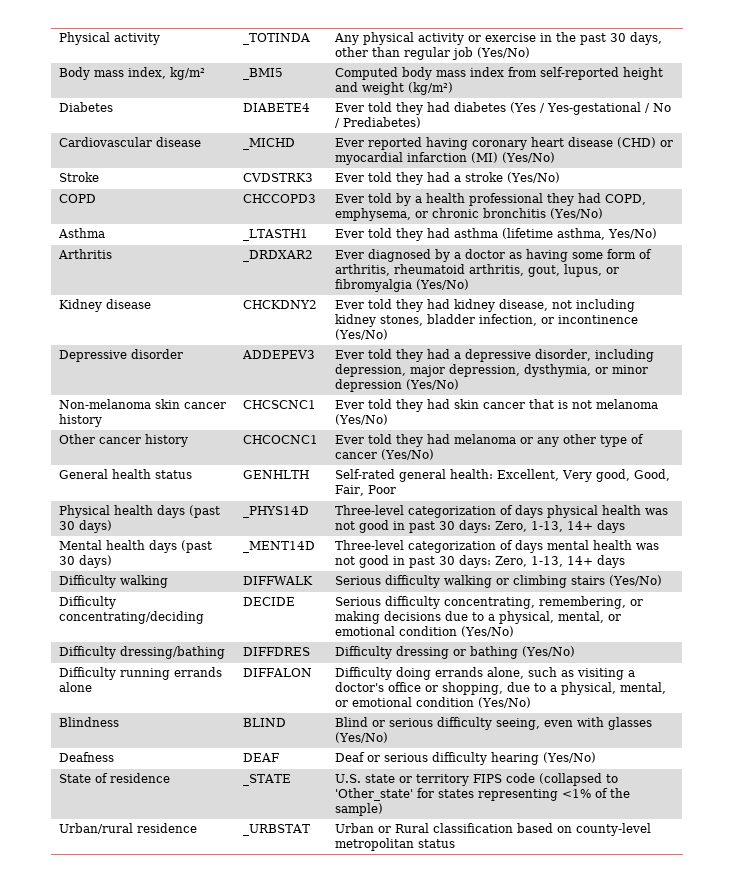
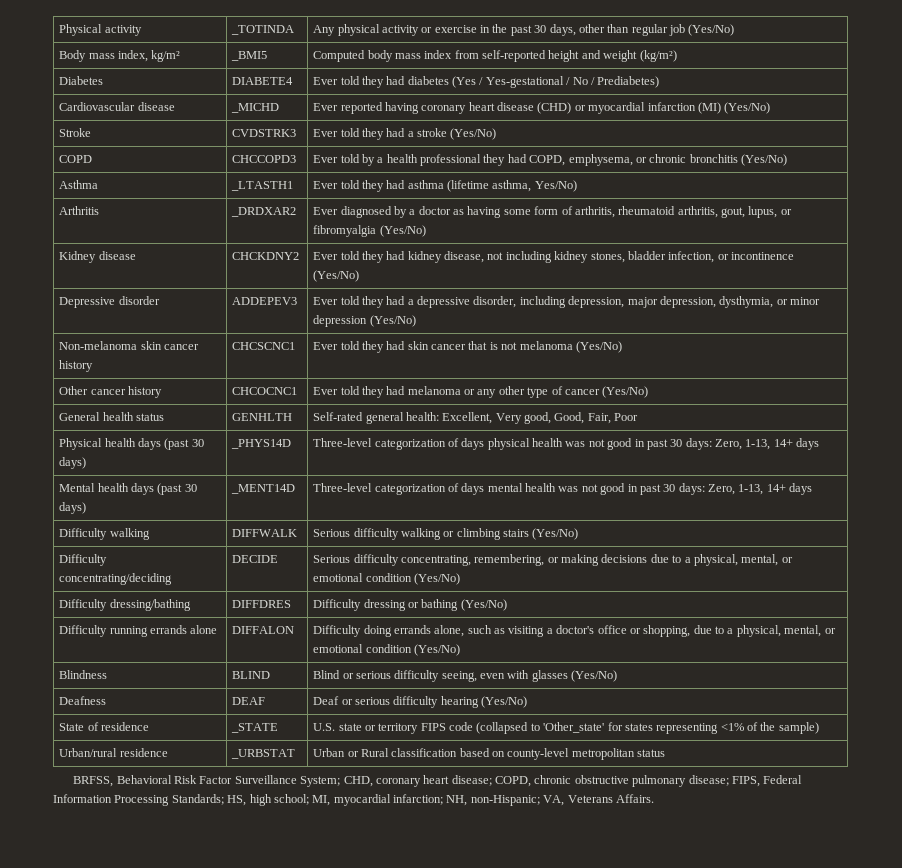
(455, 843) none -> [73,775,803,787] [53,794,654,806] // BRFSS, Behavioral Risk Factor Surveillance System; CHD, coronary heart disease; COPD, chronic obstructive pulmonary disease; FIPS, Federal Information Processing Standards; HS, high school; MI, myocardial infarction; NH, non-Hispanic; VA, Veterans Affairs.

